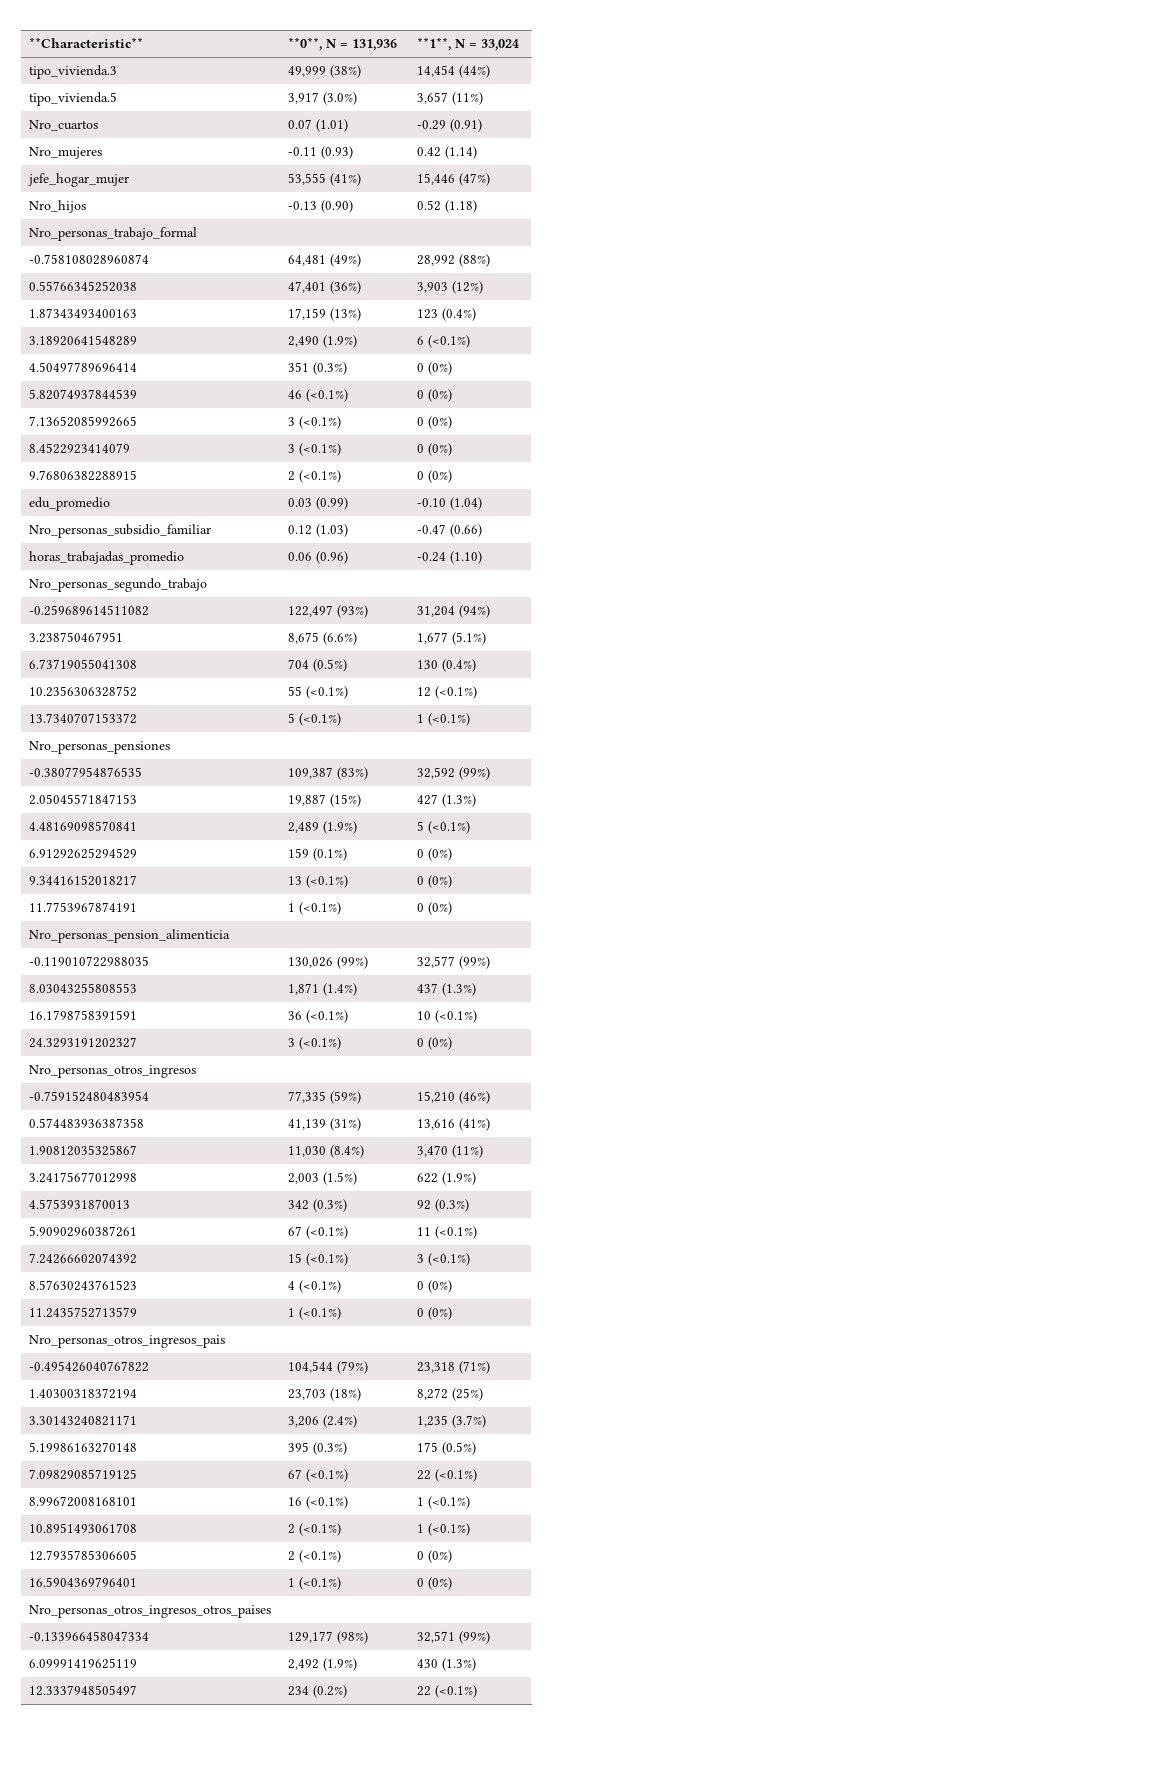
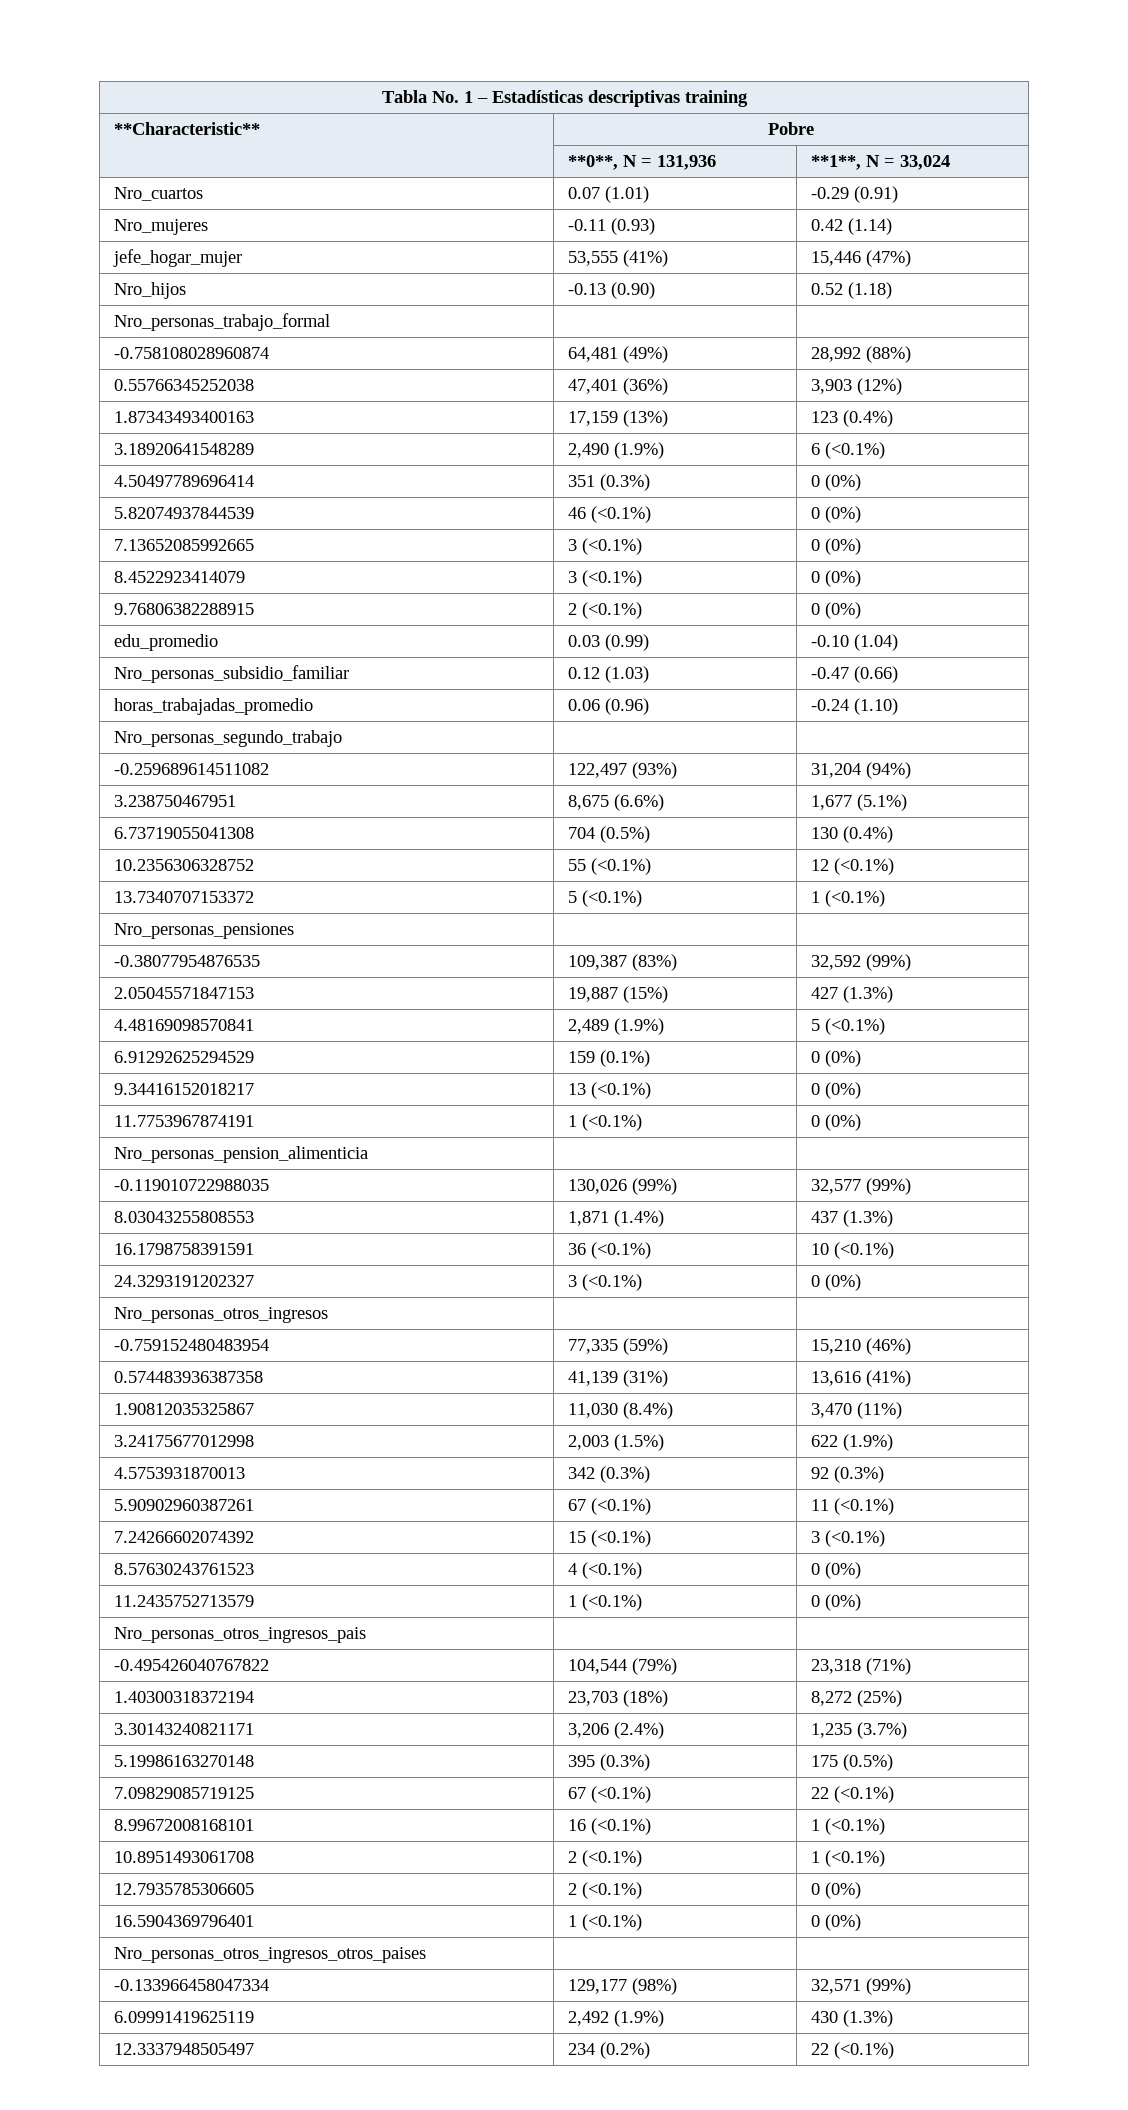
(29, 42) none -> [381,90,748,107] Tabla No. 1 – Estadísticas descriptivas training //
(144, 42) none -> [768,122,814,135] | Pobre //
[29,65,118,79] [288,65,362,78] [417,65,491,78] [29,92,118,106] [288,92,358,105] [417,92,484,105] // tipo_vivienda.3 | 49,999 (38%) | 14,454 (44%) // tipo_vivienda.5 | 3,917 (3.0%) | 3,657 (11%) -> (950, 162) none

